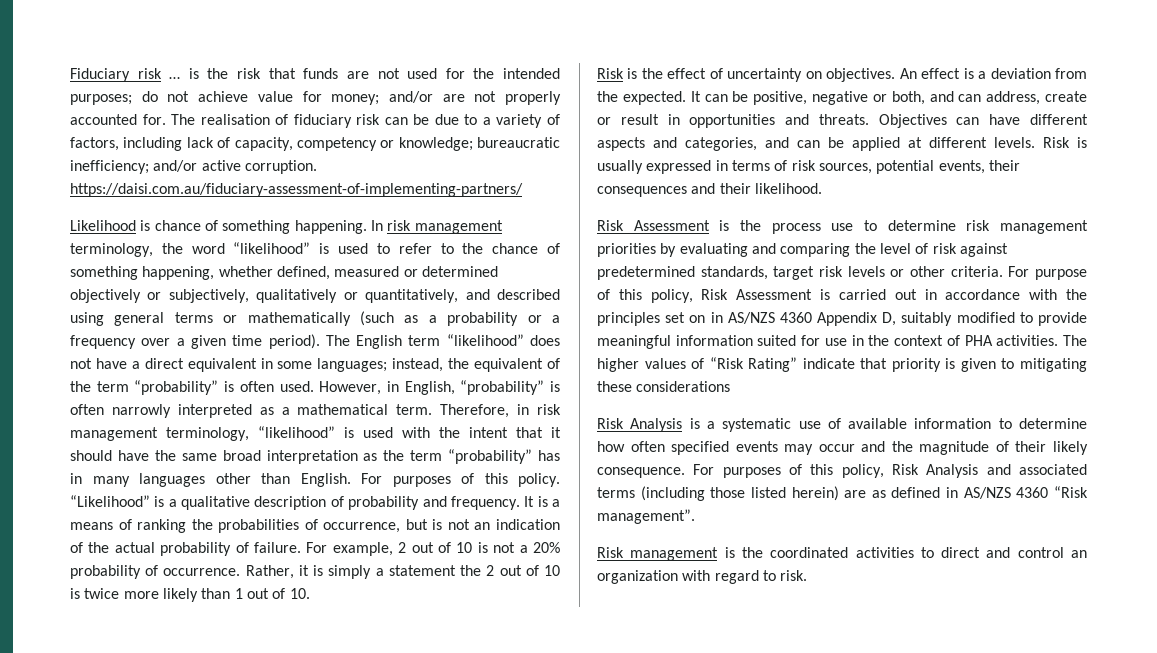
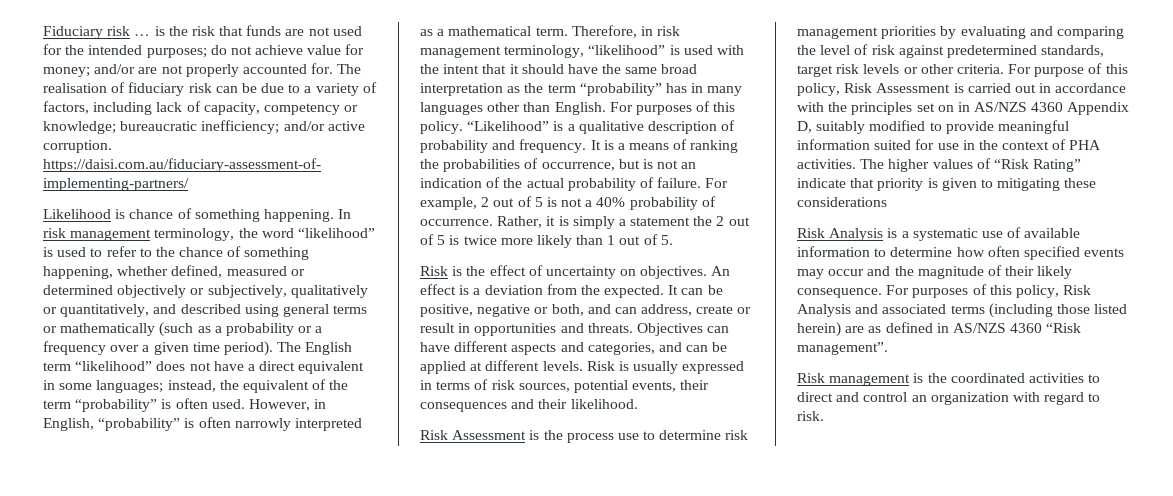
[456,542,473,553] 10 -> [534,197,543,207] 5
[532,542,560,553] 20% -> [596,197,626,207] 40%
[544,565,560,576] 10 -> [437,235,446,245] 5
[289,588,310,599] 10. -> [660,235,673,245] 5.

